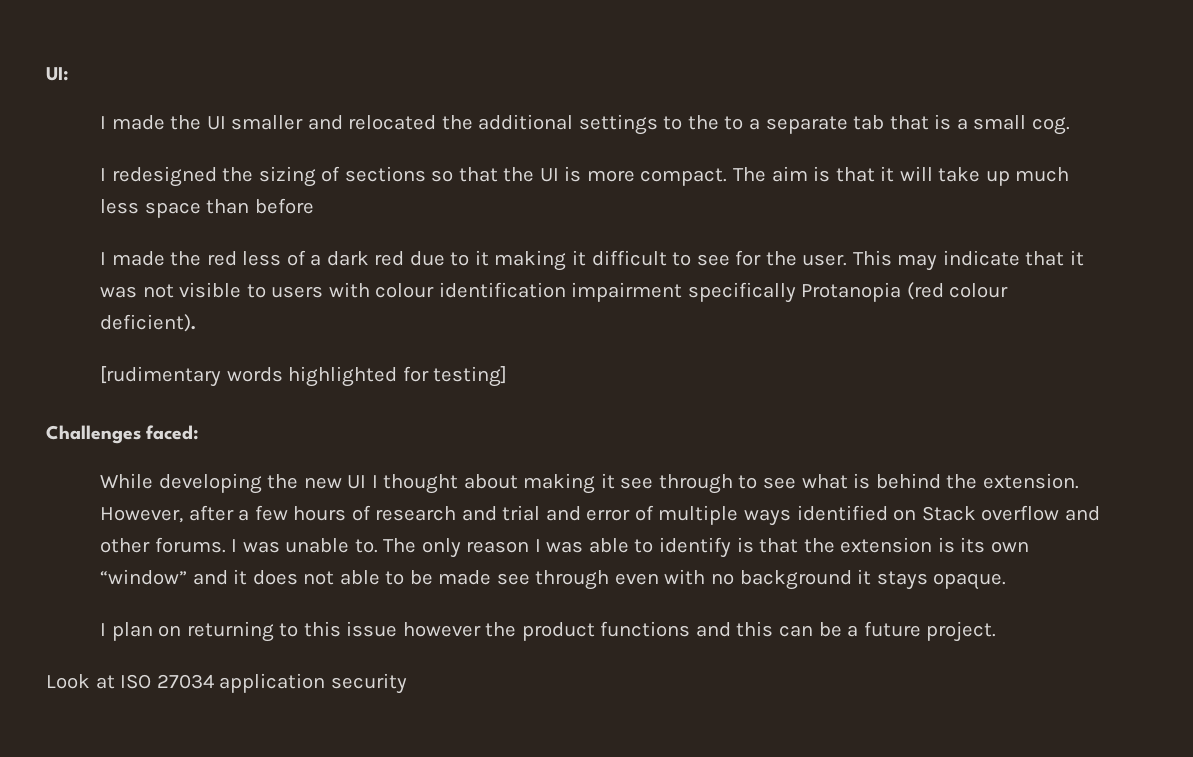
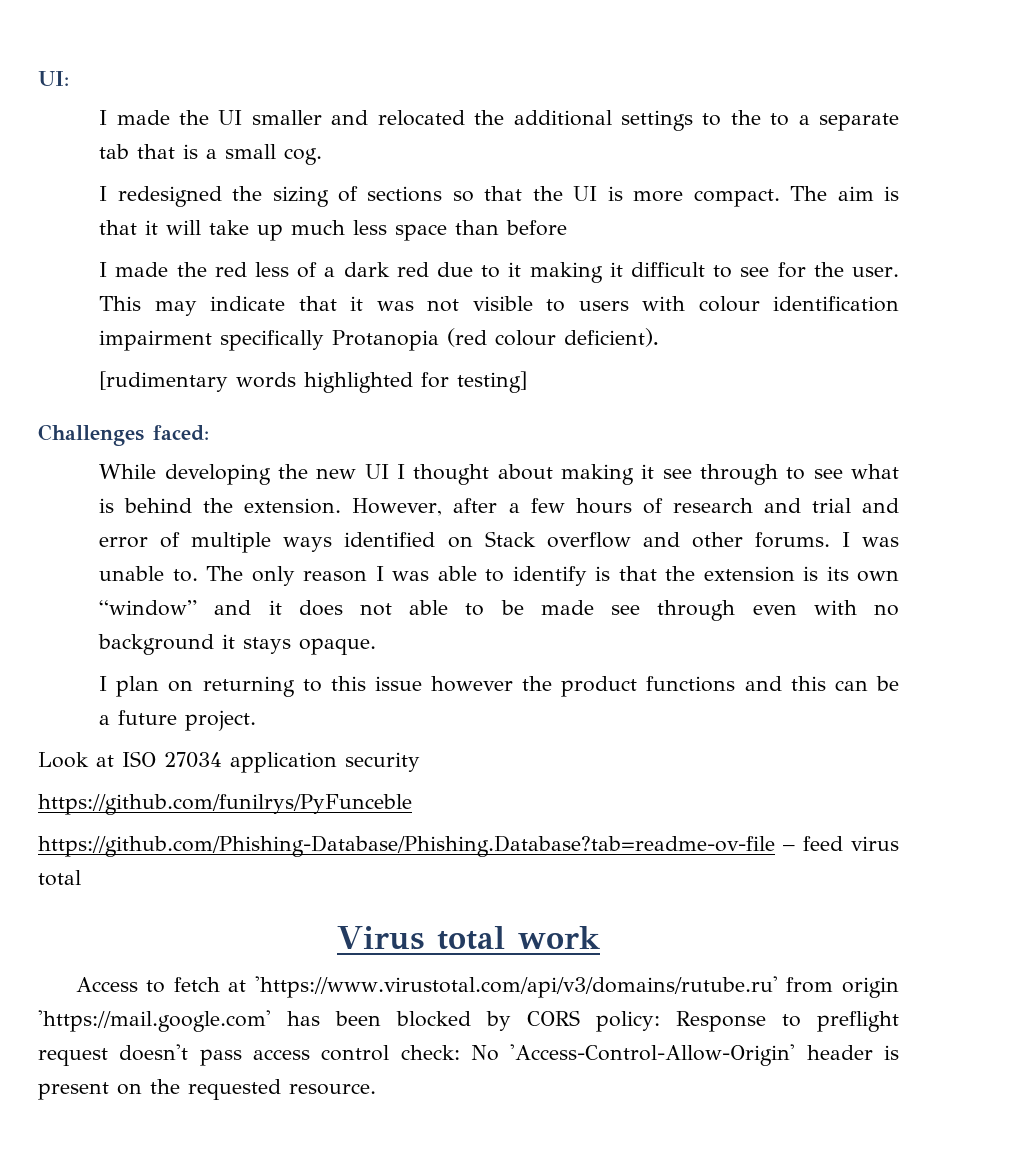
(407, 683) none -> [38,794,412,815] [38,835,899,857] [38,870,81,886] [337,926,600,950] [75,976,900,998] [38,1010,899,1032] [38,1044,899,1066] [38,1079,376,1100] // https://github.com/funilrys/PyFunceble // https://github.com/Phishing-Database/Phishing.Database?tab=readme-ov-file – feed virus total // Virus total work // Access to fetch at 'https://www.virustotal.com/api/v3/domains/rutube.ru' from origin 'https://mail.google.com' has been blocked by CORS policy: Response to preflight request doesn't pass access control check: No 'Access-Control-Allow-Origin' header is present on the requested resource.

